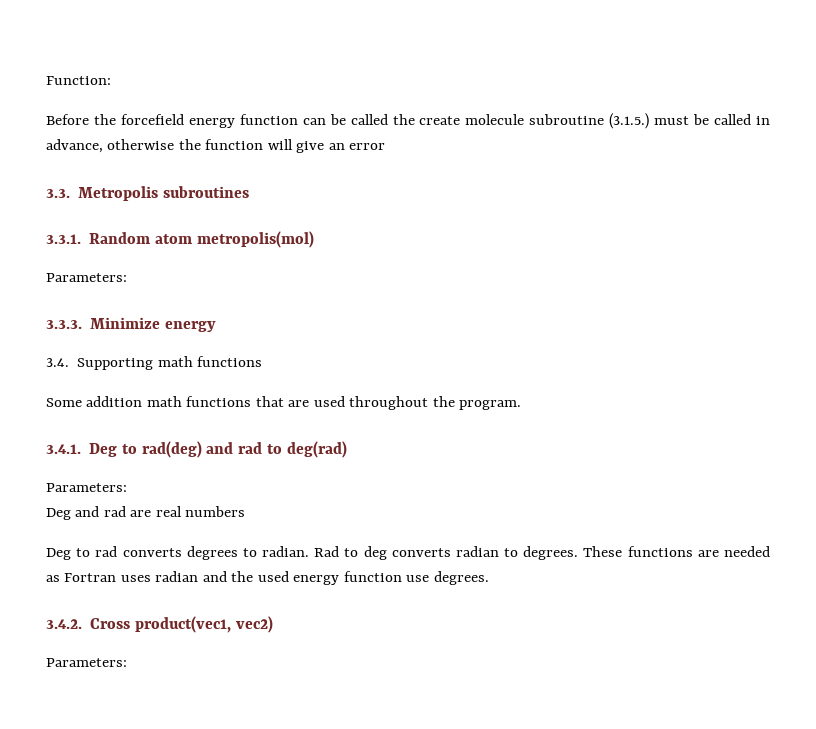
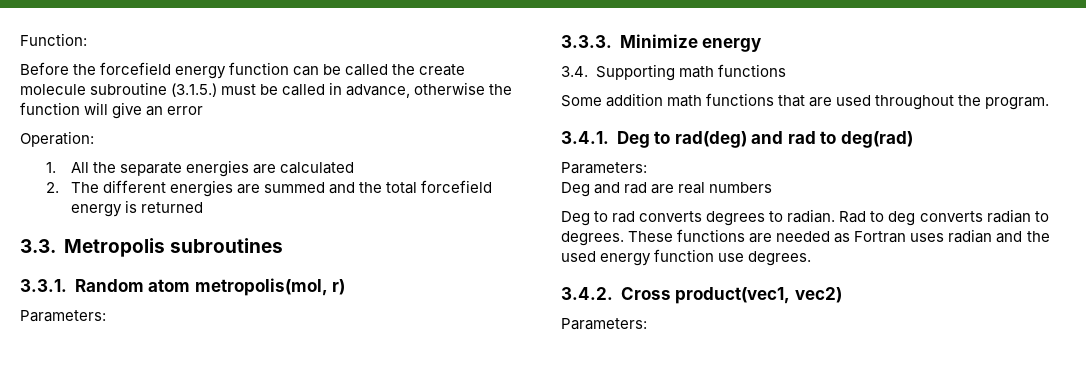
(386, 146) none -> [20,131,94,147] [45,160,355,177] [45,180,493,197] [71,200,204,217] // Operation: // 1. All the separate energies are calculated // 2. The different energies are summed and the total forcefield energy is returned
[196,231,314,248] metropolis(mol) -> [194,278,346,296] metropolis(mol, r)

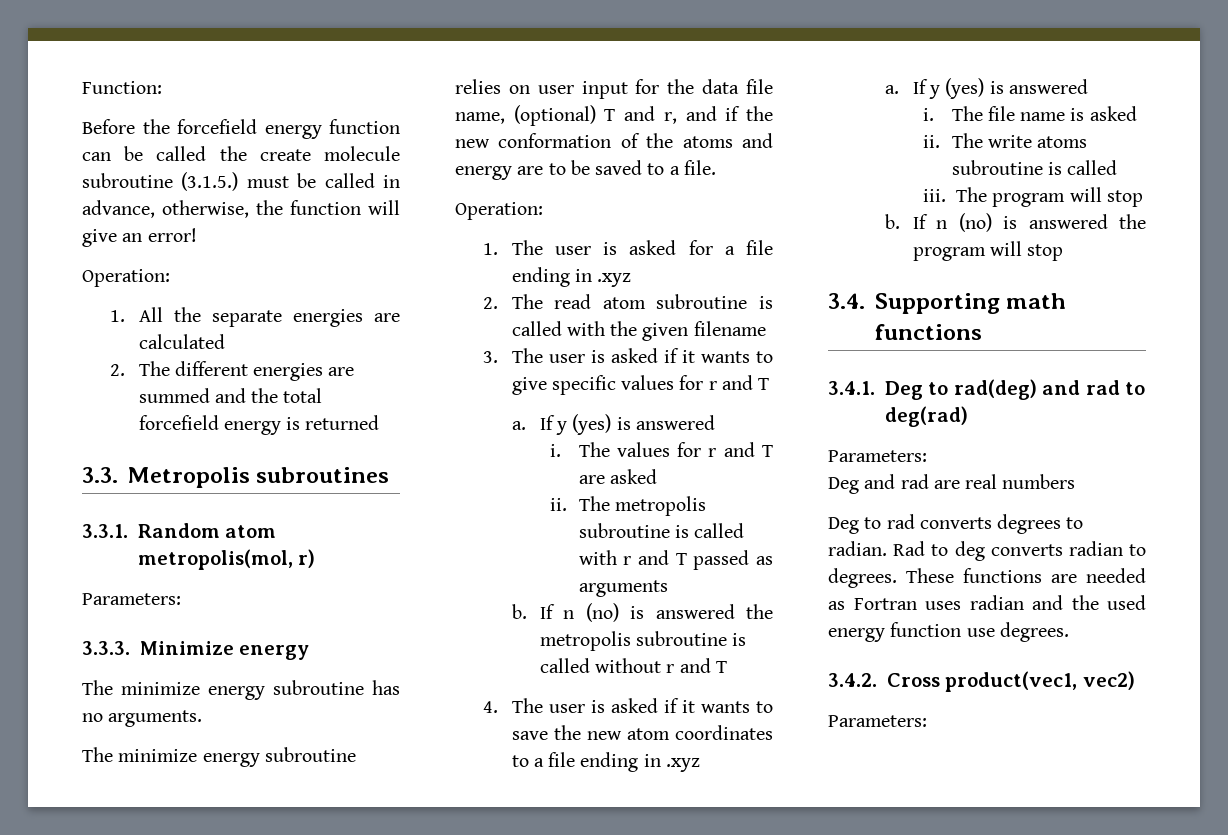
[414,82,486,95] otherwise -> [162,200,249,218] otherwise,
[167,106,204,115] error -> [147,228,197,242] error!
[561,64,786,81] [561,93,1050,110] 3.4. Supporting math functions // Some addition math functions that are used throughout the program. -> [82,680,400,700] [82,710,203,727] [82,747,356,767] [455,79,773,99] [455,105,773,126] [455,133,773,148] [455,160,716,180] [455,202,543,220] [483,240,773,255] [511,267,632,287] [483,294,773,309] [511,321,766,341] [483,348,773,363] [511,375,770,395] [511,414,715,435] [550,442,773,457] [578,469,657,484] [550,496,706,516] [578,523,745,538] [578,550,773,570] [578,580,668,597] [511,603,773,622] [539,631,747,651] [539,658,727,673] [483,698,773,713] [511,725,773,740] [511,752,700,772] [884,78,1088,99] [923,106,1137,121] [923,133,1088,148] [951,160,1118,175] [923,187,1143,207] [884,213,1146,232] [912,241,1064,261] [828,293,1067,314] [874,324,982,340] The minimize energy subroutine has no arguments. // The minimize energy subroutine relies on user input for the data file name, (optional) T and r, and if the new conformation of the atoms and energy are to be saved to a file. // Operation: // 1. The user is asked for a file ending in .xyz // 2. The read atom subroutine is called with the given filename // 3. The user is asked if it wants to give specific values for r and T // a. If y (yes) is answered // i. The values for r and T are asked // ii. The metropolis subroutine is called with r and T passed as arguments // b. If n (no) is answered the metropolis subroutine is called without r and T // 4. The user is asked if it wants to save the new atom coordinates to a file ending in .xyz // a. If y (yes) is answered // i. The file name is asked // ii. The write atoms subroutine is called // iii. The program will stop // b. If n (no) is answered the program will stop // 3.4. Supporting math functions

